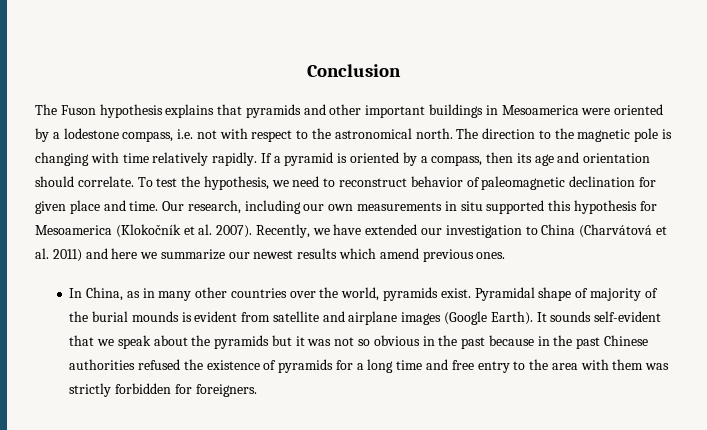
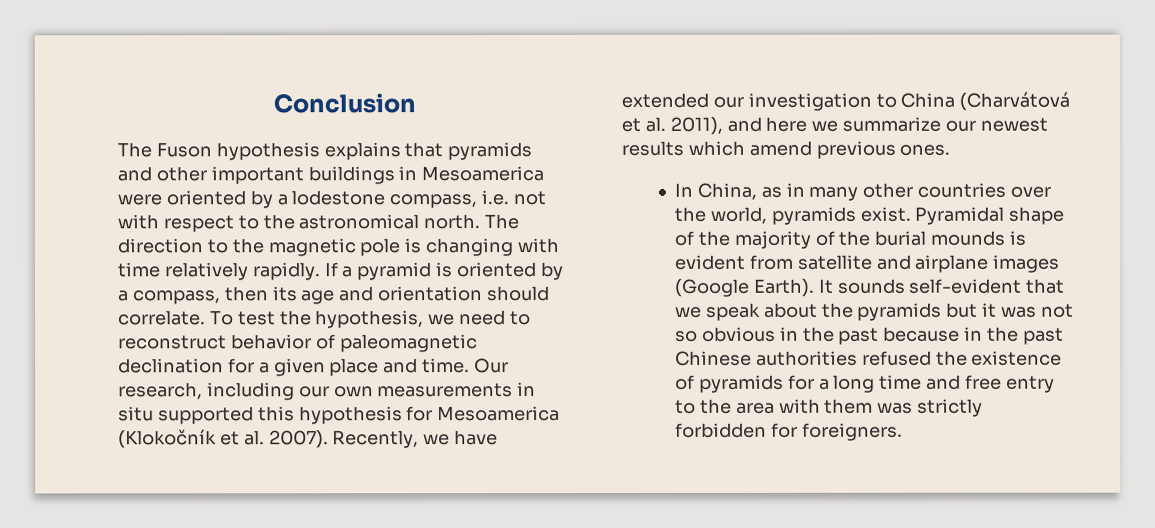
(656, 182) none -> [258,362,270,374] a
[52,249,82,262] 2011) -> [669,116,723,135] 2011),
(589, 293) none -> [697,230,730,246] the

